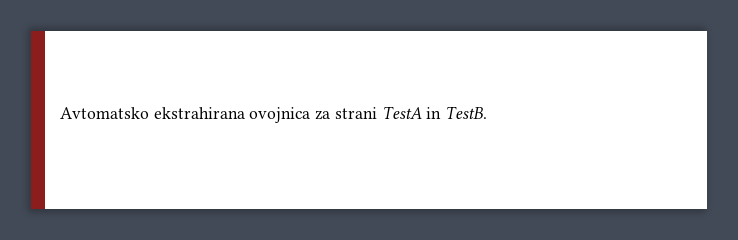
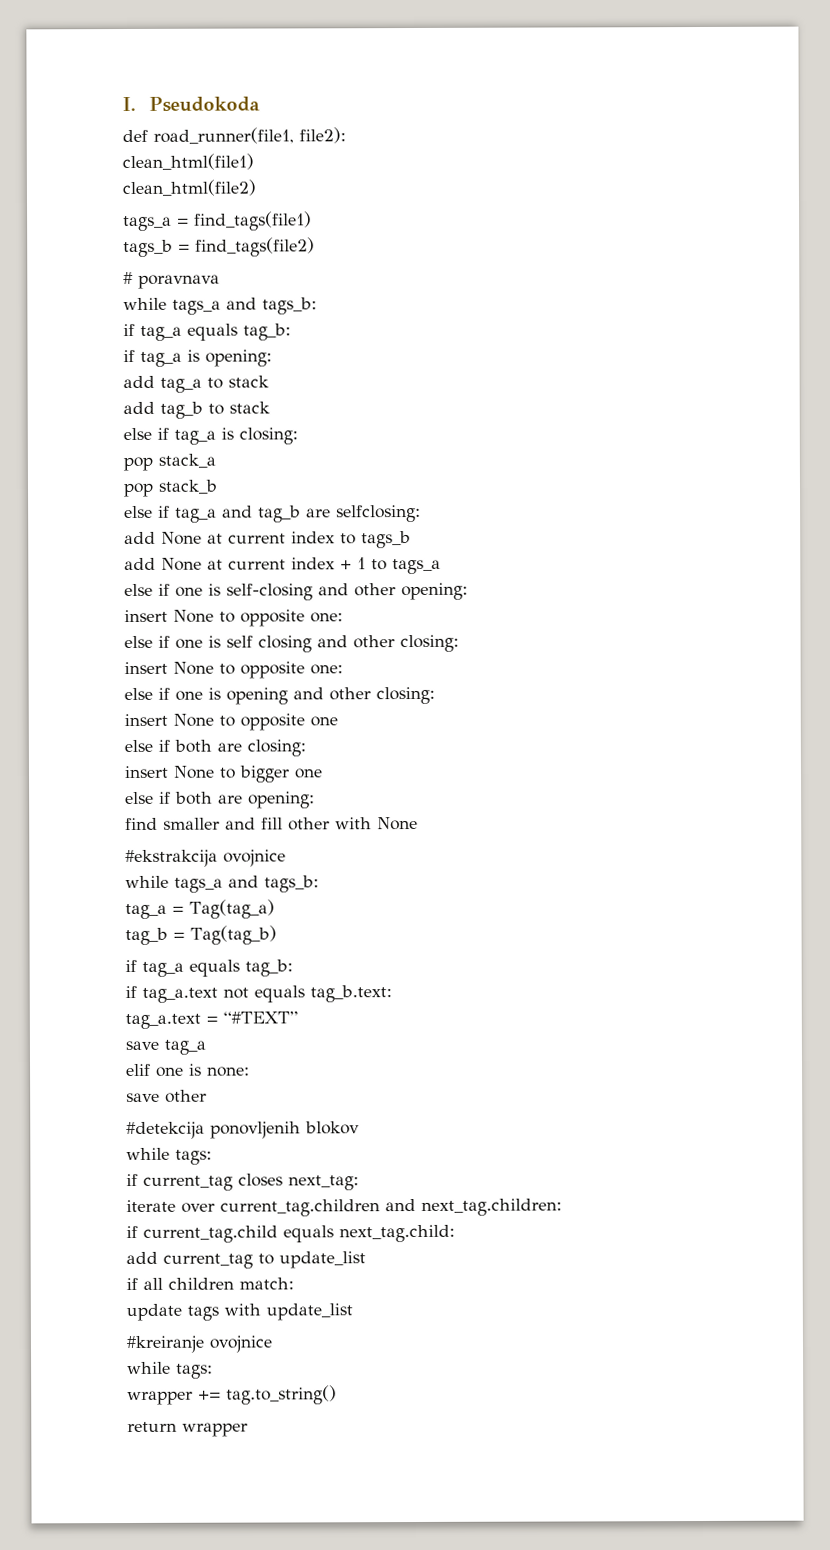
[60,106,488,123] Avtomatsko ekstrahirana ovojnica za strani TestA in TestB. -> [122,96,260,112] [122,127,346,144] [122,153,254,171] [122,179,256,197] [123,211,312,232] [123,237,315,258] [123,271,220,289] [123,297,317,315] [123,323,291,341] [123,349,272,367] [123,375,269,393] [123,401,270,419] [123,427,298,445] [123,453,216,472] [123,479,218,498] [124,504,421,523] [124,531,411,549] [124,557,441,575] [124,582,468,601] [124,609,343,627] [124,634,459,653] [124,661,343,679] [124,686,435,705] [124,713,338,731] [124,739,306,757] [124,765,323,783] [125,791,315,809] [125,816,418,831] [125,849,286,868] [125,875,319,893] [125,899,275,920] [125,925,277,946] [125,959,293,977] [125,985,392,1003] [125,1011,298,1030] [125,1039,206,1055] [126,1063,250,1077] [126,1089,207,1103] [126,1121,360,1140] [126,1147,212,1165] [126,1173,359,1191] [126,1198,562,1217] [126,1224,455,1243] [126,1251,366,1269] [126,1277,294,1291] [126,1303,353,1322] [126,1335,273,1354] [127,1361,213,1379] [127,1385,337,1406] [127,1421,248,1437] I. Pseudokoda // def road_runner(file1, file2): // clean_html(file1) // clean_html(file2) // tags_a = find_tags(file1) // tags_b = find_tags(file2) // # poravnava // while tags_a and tags_b: // if tag_a equals tag_b: // if tag_a is opening: // add tag_a to stack // add tag_b to stack // else if tag_a is closing: // pop stack_a // pop stack_b // else if tag_a and tag_b are selfclosing: // add None at current index to tags_b // add None at current index + 1 to tags_a // else if one is self-closing and other opening: // insert None to opposite one: // else if one is self closing and other closing: // insert None to opposite one: // else if one is opening and other closing: // insert None to opposite one // else if both are closing: // insert None to bigger one // else if both are opening: // find smaller and fill other with None // #ekstrakcija ovojnice // while tags_a and tags_b: // tag_a = Tag(tag_a) // tag_b = Tag(tag_b) // if tag_a equals tag_b: // if tag_a.text not equals tag_b.text: // tag_a.text = “#TEXT” // save tag_a // elif one is none: // save other // #detekcija ponovljenih blokov // while tags: // if current_tag closes next_tag: // iterate over current_tag.children and next_tag.children: // if current_tag.child equals next_tag.child: // add current_tag to update_list // if all children match: // update tags with update_list // #kreiranje ovojnice // while tags: // wrapper += tag.to_string() // return wrapper

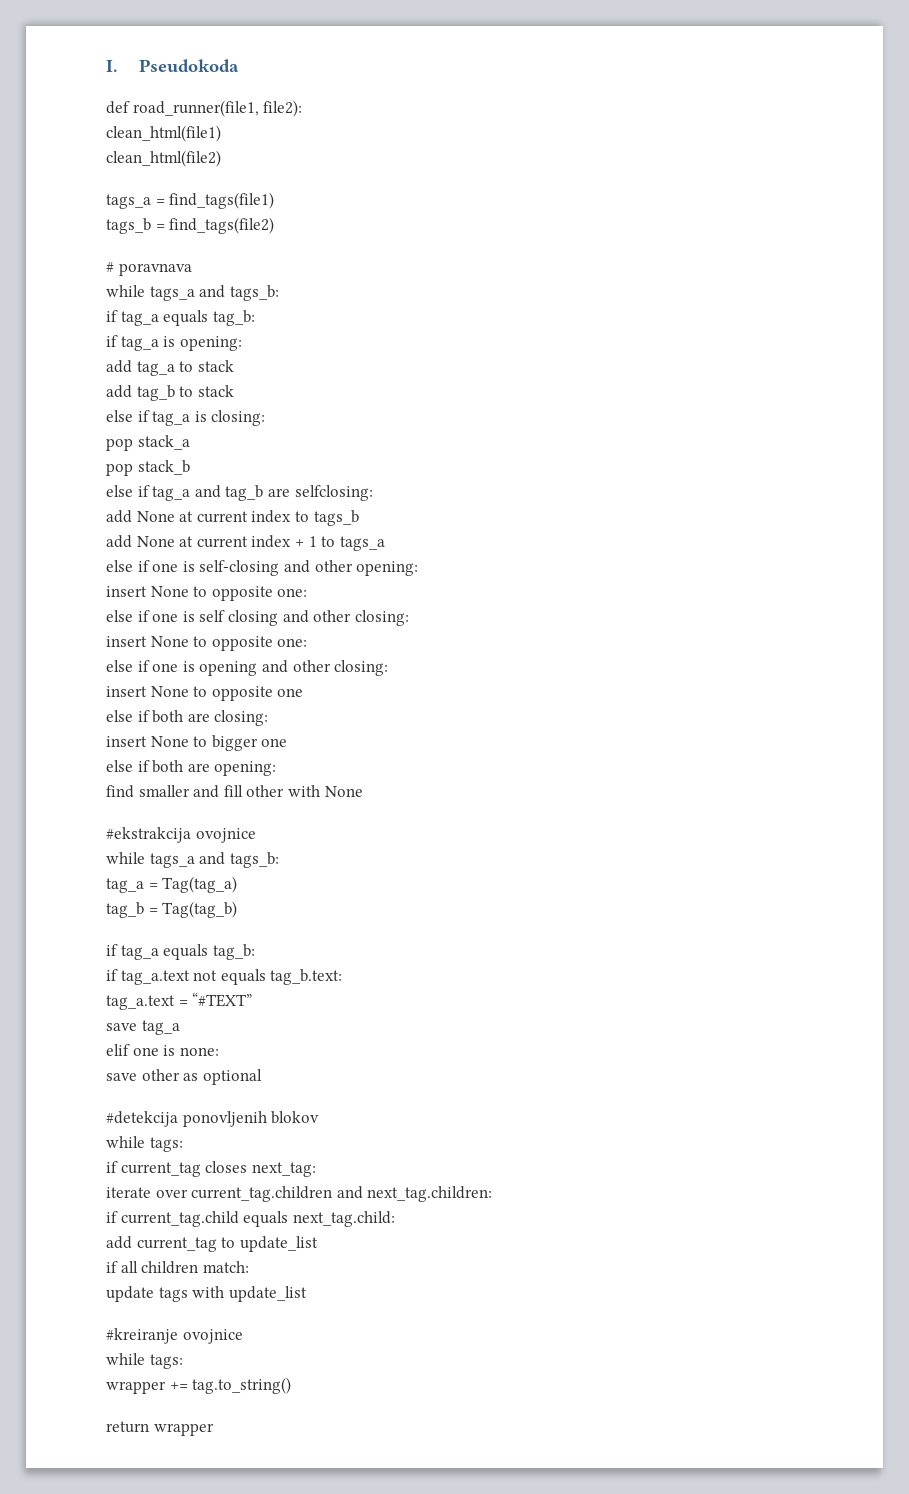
(207, 1096) none -> [183,1069,262,1085] as optional

